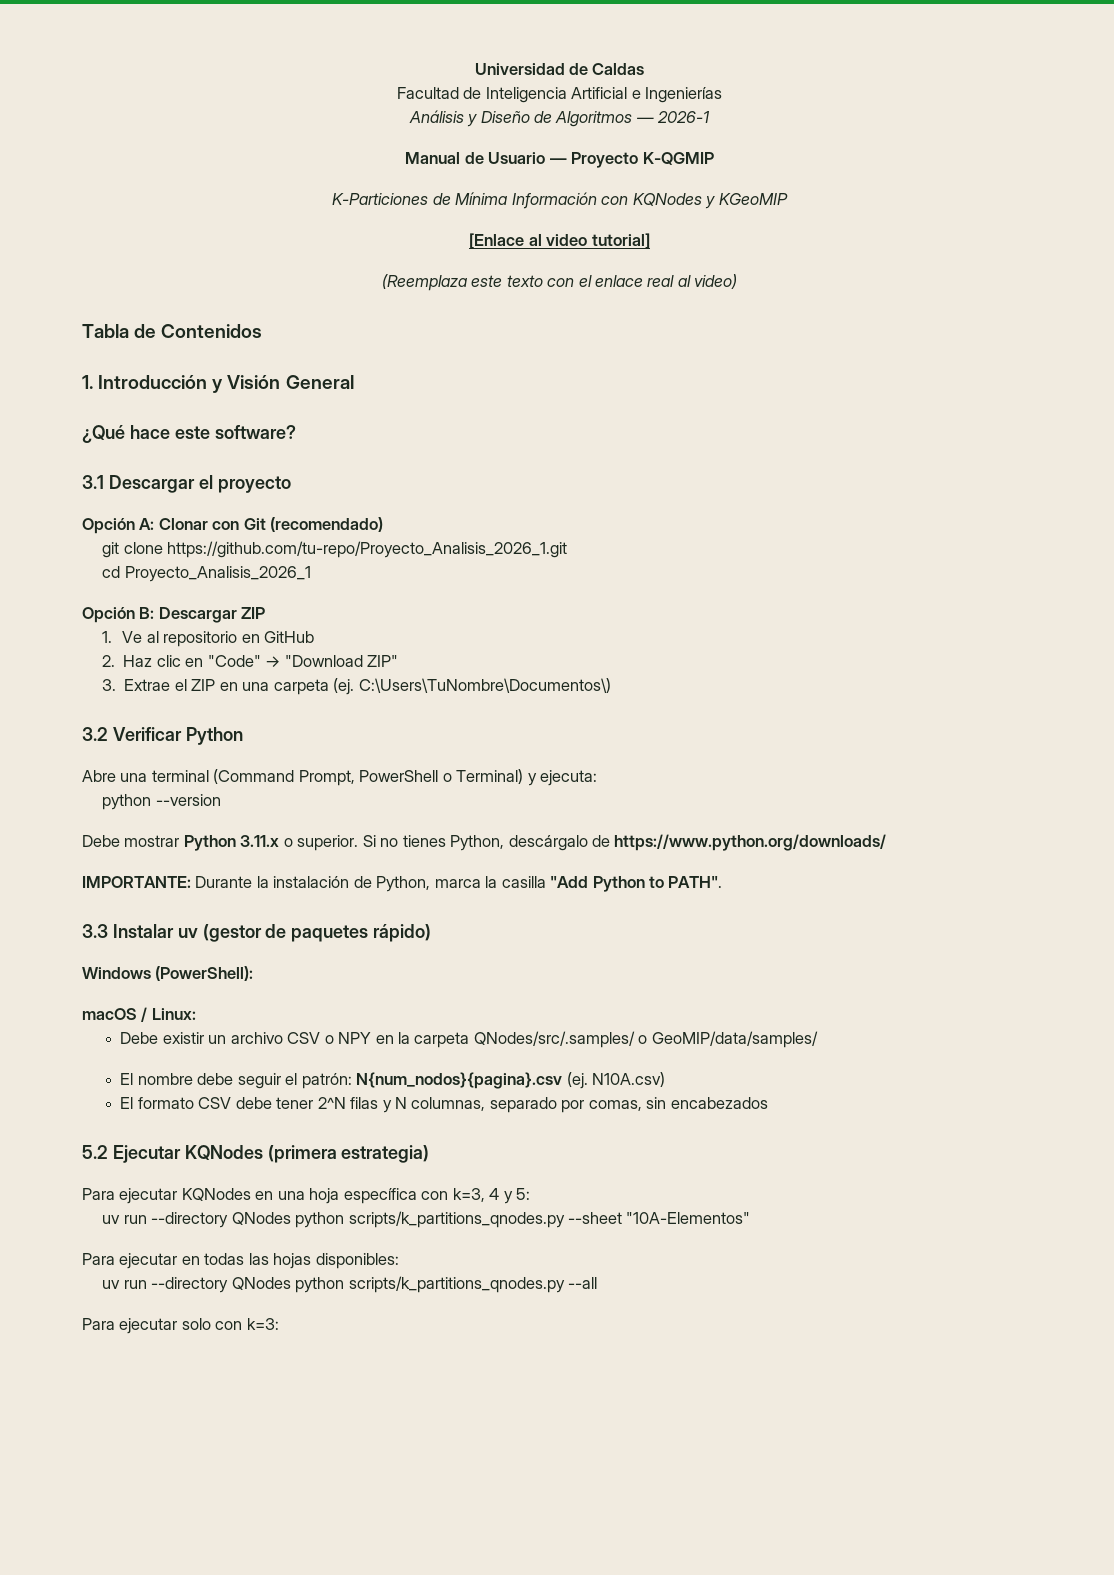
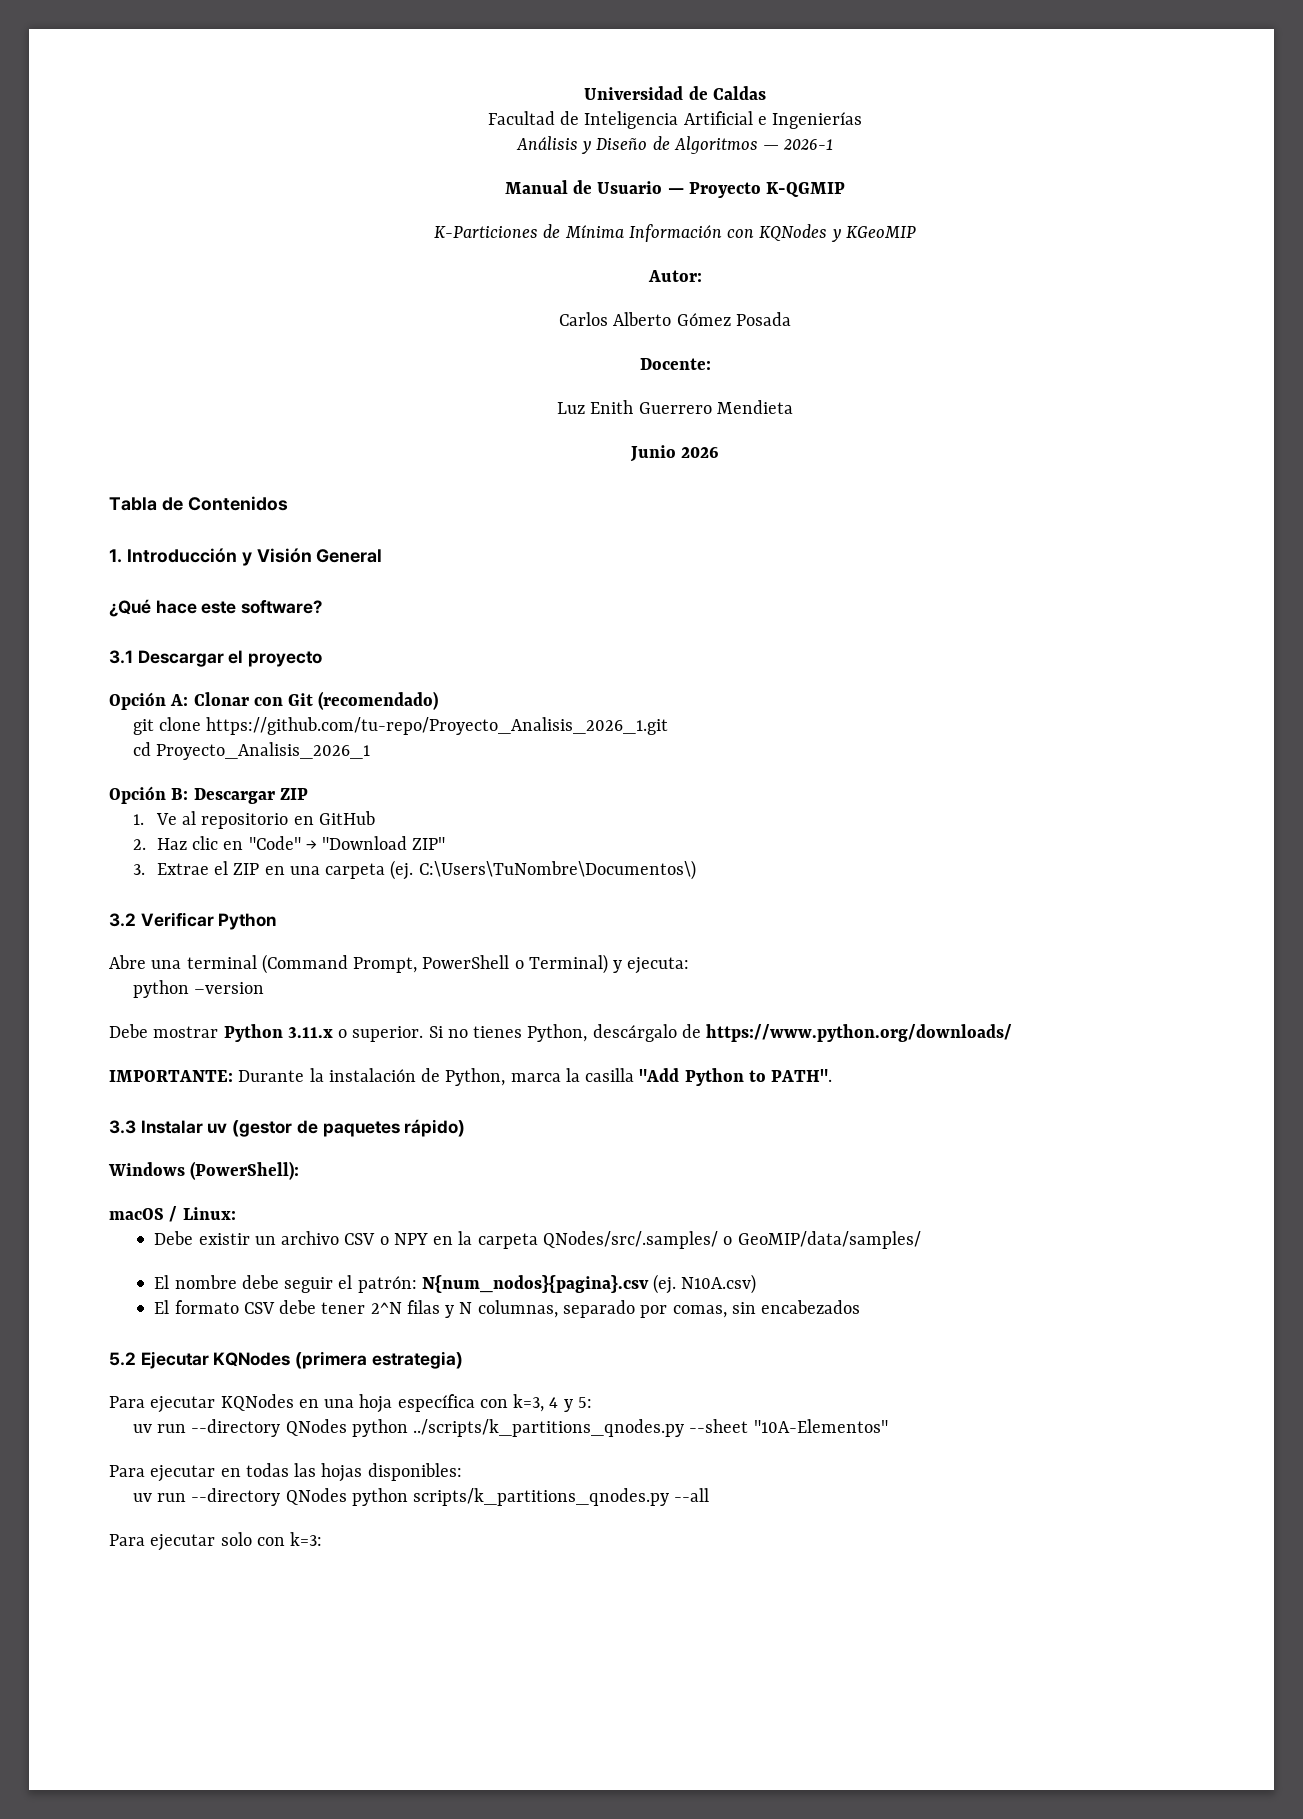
[469,233,650,249] [381,274,738,291] [Enlace al video tutorial] // (Reemplaza este texto con el enlace real al video) -> [647,270,702,282] [559,312,791,326] [639,358,711,370] [557,400,793,414] [629,445,720,462] Autor: // Carlos Alberto Gómez Posada // Docente: // Luz Enith Guerrero Mendieta // Junio 2026
[155,794,221,806] --version -> [194,982,265,994] –version
[348,1211,565,1228] scripts/k_partitions_qnodes.py -> [413,1419,685,1437] ../scripts/k_partitions_qnodes.py

